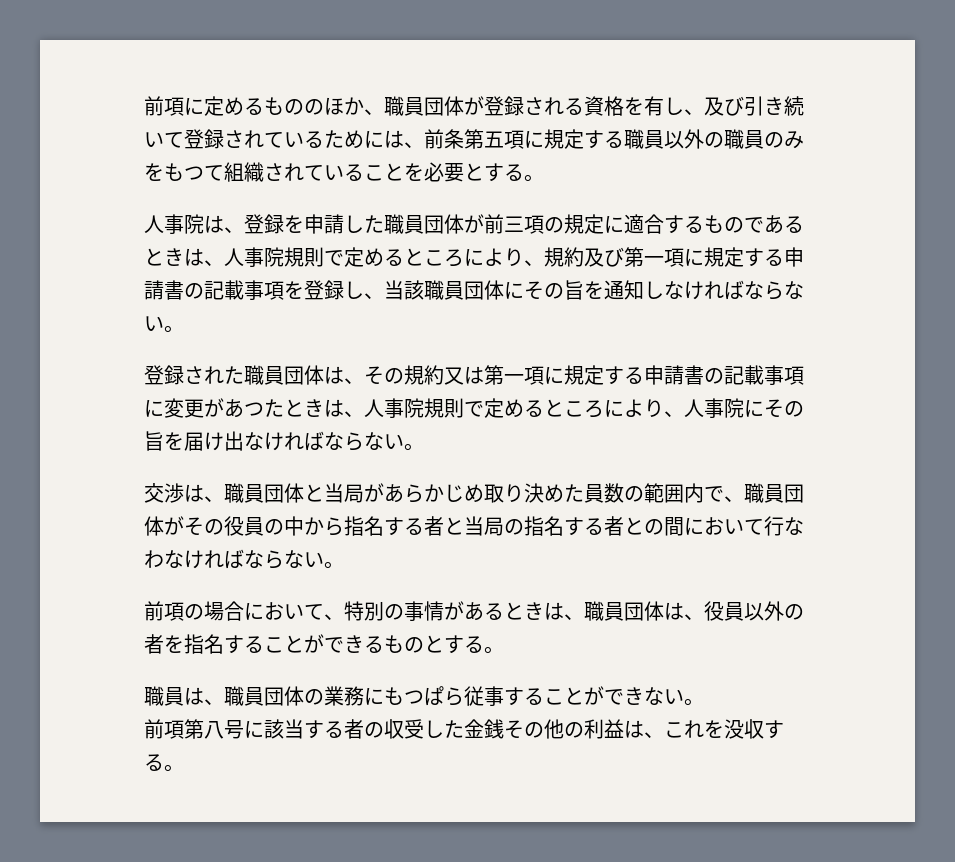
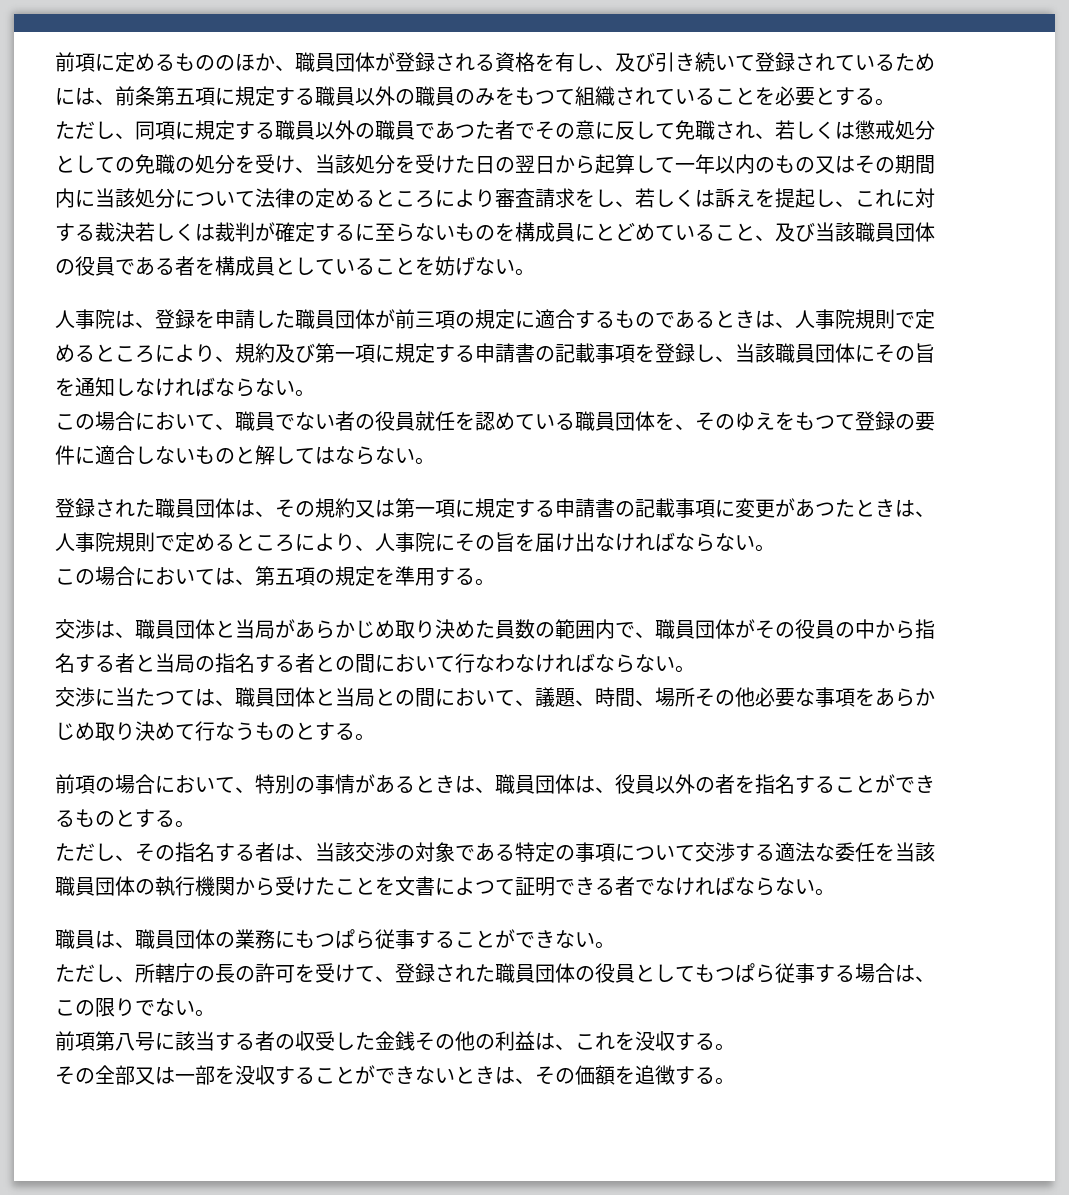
(544, 178) none -> [55,120,935,140] [55,154,935,174] [55,188,935,208] [55,222,935,242] [55,256,535,276] // ただし、同項に規定する職員以外の職員であつた者でその意に反して免職され、若しくは懲戒処分としての免職の処分を受け、当該処分を受けた日の翌日から起算して一年以内のもの又はその期間内に当該処分について法律の定めるところにより審査請求をし、若しくは訴えを提起し、これに対する裁決若しくは裁判が確定するに至らないものを構成員にとどめていること、及び当該職員団体の役員である者を構成員としていることを妨げない。
(184, 329) none -> [55,411,935,431] [55,445,435,465] // この場合において、職員でない者の役員就任を認めている職員団体を、そのゆえをもつて登録の要件に適合しないものと解してはならない。
(424, 447) none -> [55,566,495,586] // この場合においては、第五項の規定を準用する。
(344, 565) none -> [55,687,935,707] [55,721,375,741] // 交渉に当たつては、職員団体と当局との間において、議題、時間、場所その他必要な事項をあらかじめ取り決めて行なうものとする。
(504, 650) none -> [55,842,935,862] [55,876,835,896] // ただし、その指名する者は、当該交渉の対象である特定の事項について交渉する適法な委任を当該職員団体の執行機関から受けたことを文書によつて証明できる者でなければならない。
(704, 702) none -> [55,963,935,983] [55,997,215,1017] // ただし、所轄庁の長の許可を受けて、登録された職員団体の役員としてもつぱら従事する場合は、この限りでない。
(184, 768) none -> [55,1065,735,1085] // その全部又は一部を没収することができないときは、その価額を追徴する。

